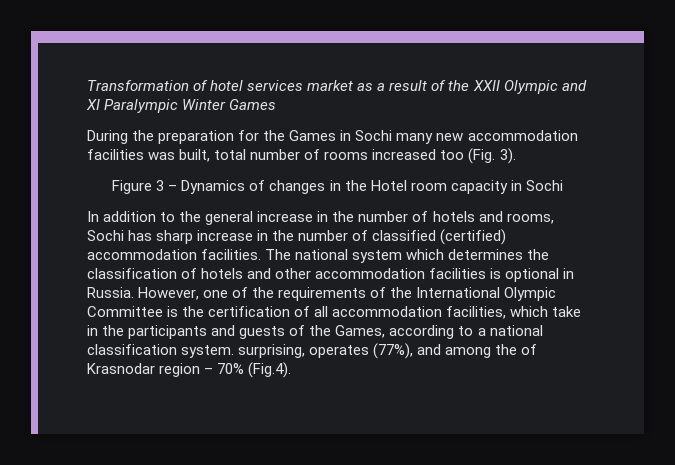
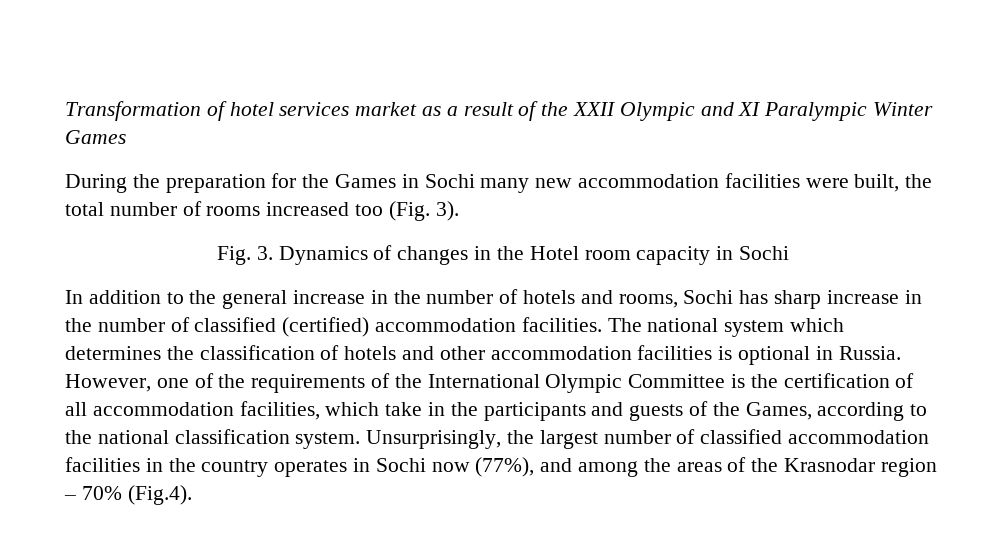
[148,149,211,162] was built, -> [805,174,933,192] were built, the
[112,180,178,194] Figure 3 – -> [217,246,273,265] Fig. 3.
[477,328,486,336] a -> [65,430,92,444] the
[238,344,370,358] surprising, operates -> [366,429,930,449] [65,457,470,477] Unsurprisingly, the largest number of classified accommodation facilities in the country operates in Sochi now
[521,344,538,355] of -> [676,457,779,472] areas of the

